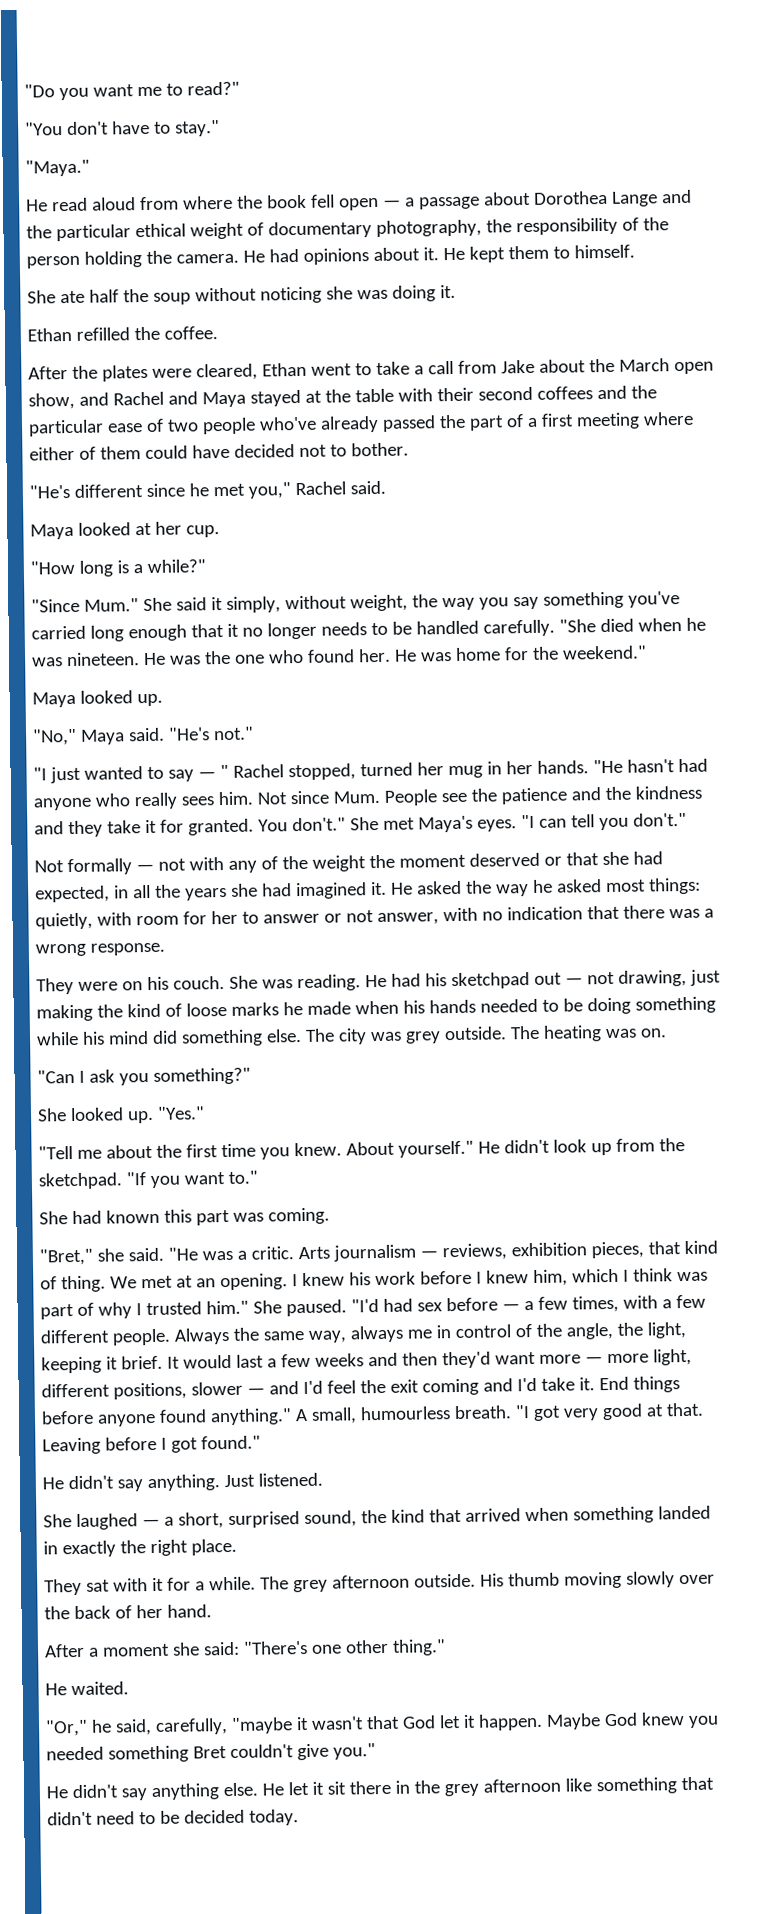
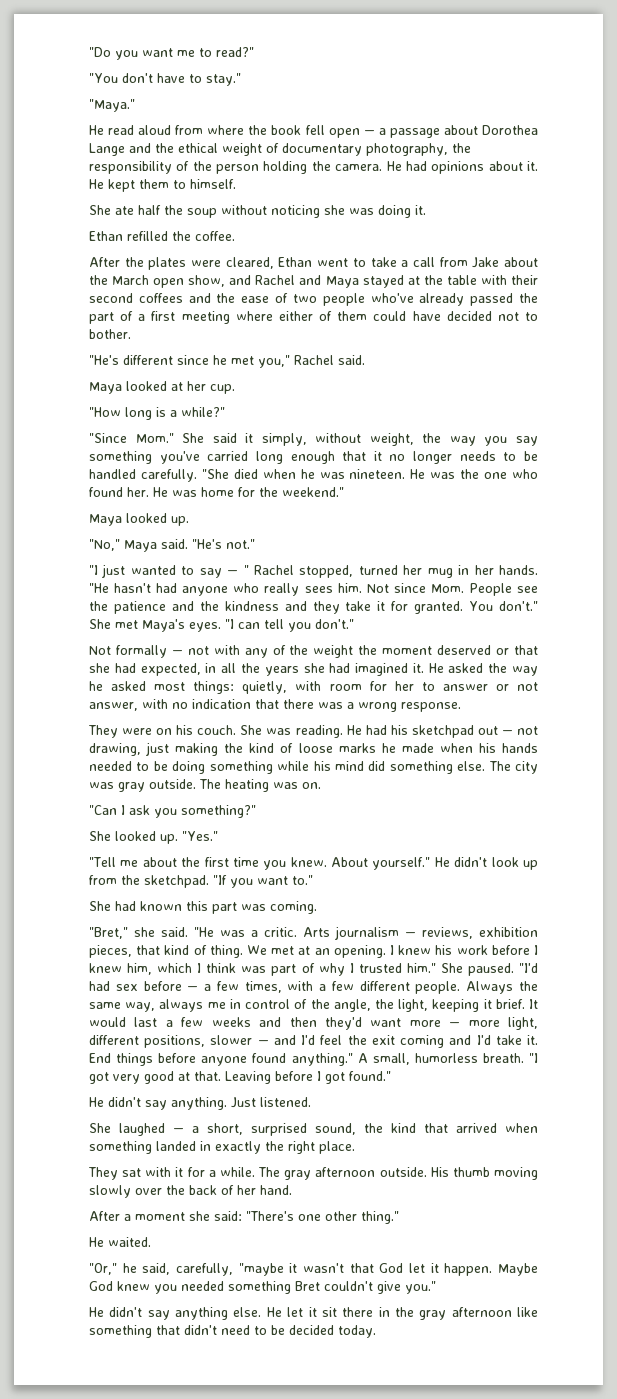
[55,224,131,242] particular -> (174, 148) none
[28,419,104,437] particular -> (236, 298) none
[83,598,139,612] Mum." -> [135,433,174,443] Mom."
[332,790,380,804] Mum. -> [430,584,464,593] Mom.
[404,1031,441,1044] grey -> [118,782,145,792] gray
[359,1406,451,1421] humourless -> [414,1053,478,1063] humorless
[292,1579,328,1593] grey -> [284,1170,312,1180] gray
[443,1783,479,1797] grey -> [419,1310,447,1320] gray

